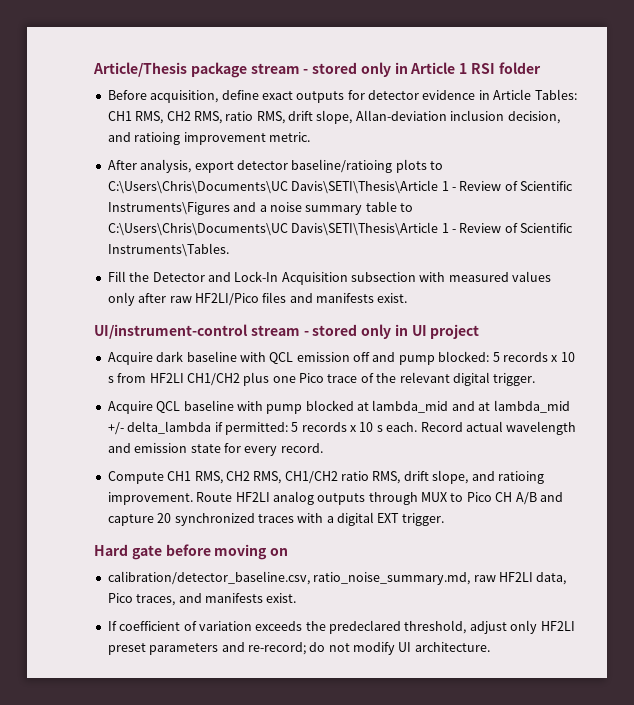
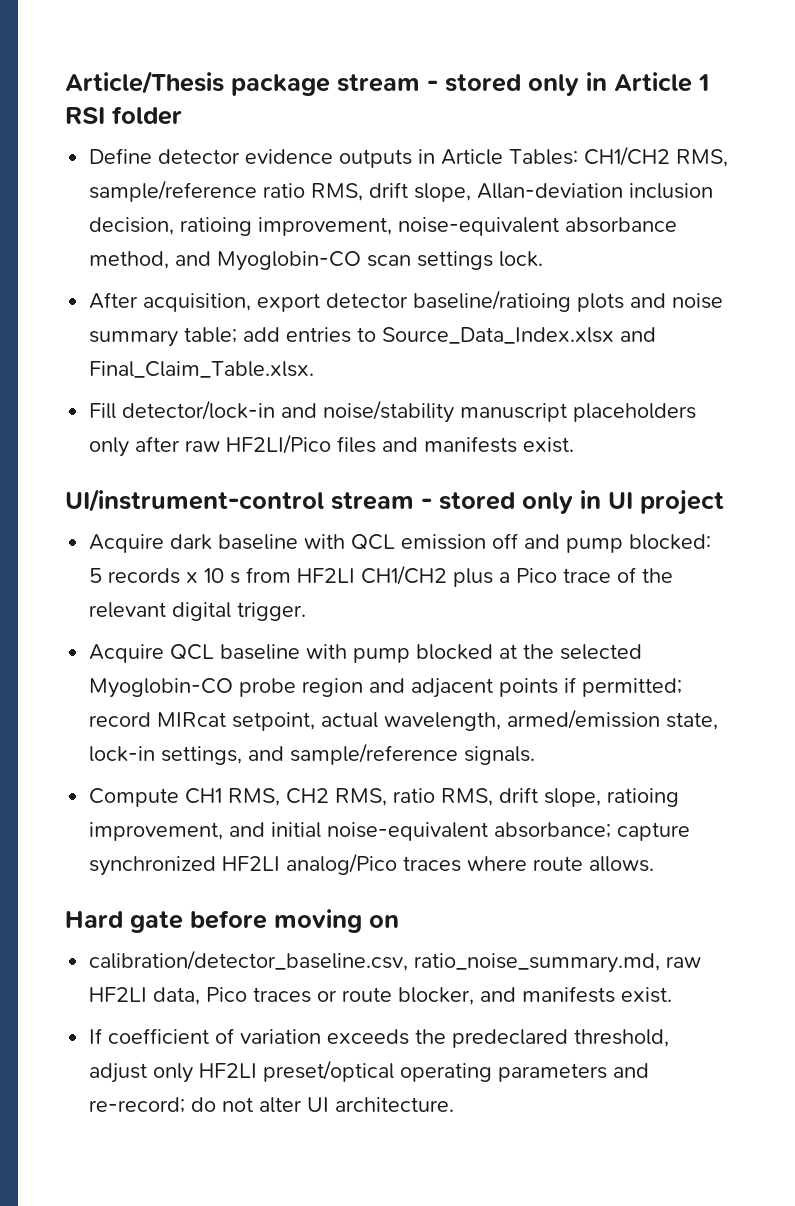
[107,90,365,103] Before acquisition, define exact outputs for -> [89,148,153,164] Define
(476, 95) none -> [339,149,413,168] outputs
[107,111,222,124] CH1 RMS, CH2 RMS, -> [584,146,729,167] [89,180,258,202] CH1/CH2 RMS, sample/reference
[107,132,310,145] and ratioing improvement metric. -> [180,217,678,236] [89,251,544,271] ratioing improvement, noise-equivalent absorbance method, and Myoglobin-CO scan settings lock.
[140,159,192,173] analysis, -> [143,293,252,312] acquisition,
[430,161,443,170] [107,180,573,194] [107,201,413,215] [107,222,573,236] [107,243,229,257] [107,271,552,285] to C:\Users\Chris\Documents\UC Davis\SETI\Thesis\Article 1 - Review of Scientific Instruments\Figures and a noise summary table to C:\Users\Chris\Documents\UC Davis\SETI\Thesis\Article 1 - Review of Scientific Instruments\Tables. // Fill the Detector and Lock-In Acquisition subsection with measured values -> [630,293,724,309] [89,327,657,347] [89,361,315,378] [89,400,697,423] and noise summary table; add entries to Source_Data_Index.xlsx and Final_Claim_Table.xlsx. // Fill detector/lock-in and noise/stability manuscript placeholders
[272,376,296,383] one -> [499,572,511,583] a
[372,400,570,413] [107,421,577,435] [107,443,323,456] lambda_mid and at lambda_mid +/- delta_lambda if permitted: 5 records x 10 s each. Record actual wavelength and emission state for every record. -> [523,644,643,660] [89,677,683,698] [89,709,719,731] [89,743,536,765] the selected Myoglobin-CO probe region and adjacent points if permitted; record MIRcat setpoint, actual wavelength, armed/emission state, lock-in settings, and sample/reference signals.
[284,470,544,484] [107,491,563,505] [107,512,444,526] CH1/CH2 ratio RMS, drift slope, and ratioing improvement. Route HF2LI analog outputs through MUX to Pico CH A/B and capture 20 synchronized traces with a digital EXT trigger. -> [393,787,680,807] [89,822,691,841] [89,853,655,876] ratio RMS, drift slope, ratioing improvement, and initial noise-equivalent absorbance; capture synchronized HF2LI analog/Pico traces where route allows.
[136,594,176,606] traces, -> [253,987,475,1005] traces or route blocker,
[107,643,146,655] preset -> [263,1060,493,1082] preset/optical operating
[353,642,395,655] modify -> [259,1097,303,1113] alter

